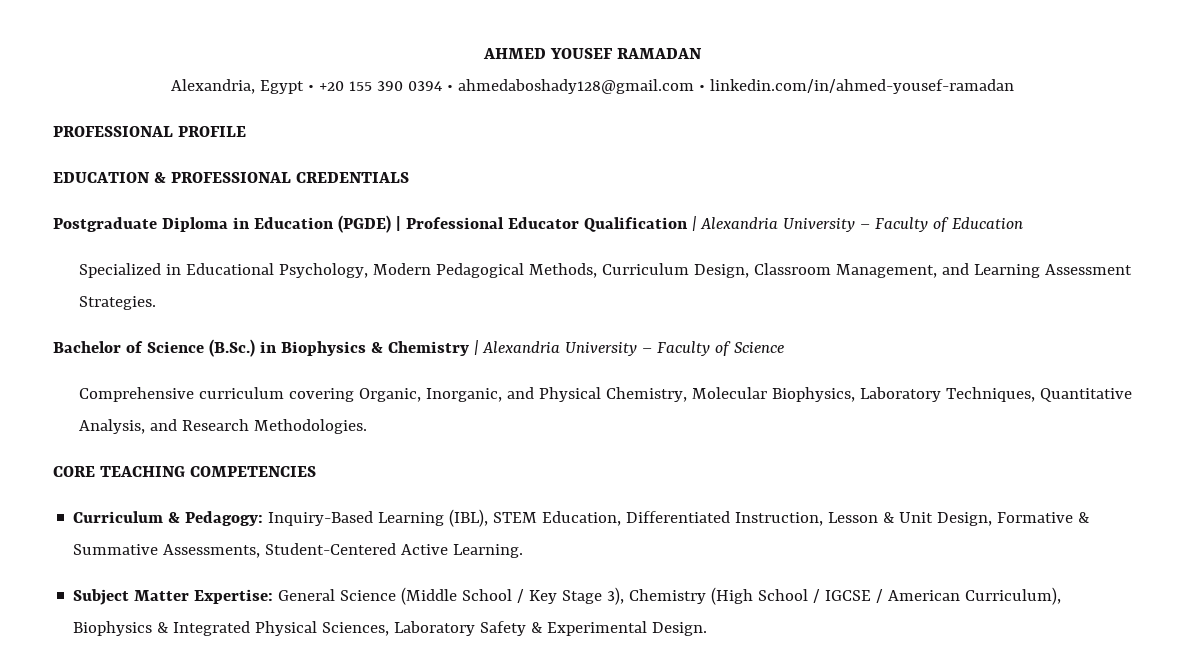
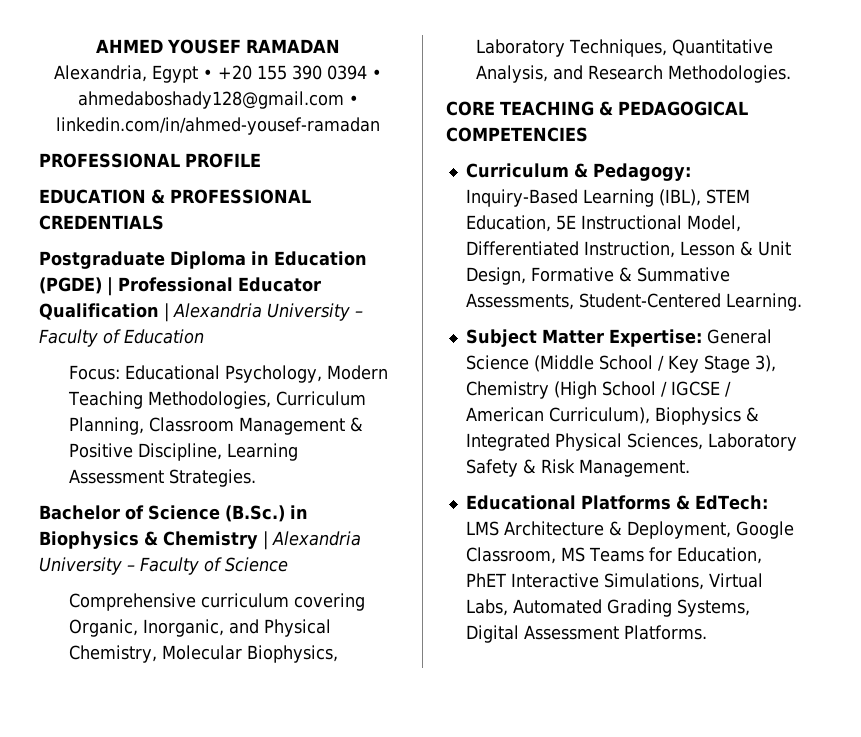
[78,263,181,278] Specialized in -> [69,365,121,380] Focus:
[435,263,969,278] Pedagogical Methods, Curriculum Design, Classroom Management, and -> [68,391,367,409] [69,417,364,435] [69,443,223,461] Teaching Methodologies, Curriculum Planning, Classroom Management & Positive Discipline,
(185, 471) none -> [599,101,748,116] & PEDAGOGICAL
(622, 518) none -> [555,215,741,232] 5E Instructional Model,
[401,544,449,555] Active -> (721, 300) none
[547,621,708,636] Experimental Design. -> [540,459,690,477] [465,495,768,510] [465,521,794,539] [465,547,762,564] [465,573,763,590] [465,599,750,617] [465,625,707,643] Risk Management. // Educational Platforms & EdTech: LMS Architecture & Deployment, Google Classroom, MS Teams for Education, PhET Interactive Simulations, Virtual Labs, Automated Grading Systems, Digital Assessment Platforms.

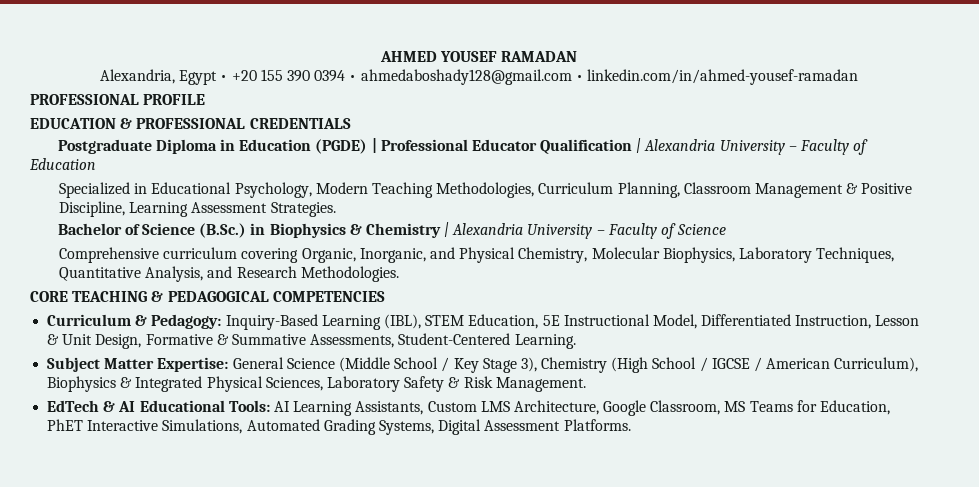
[69,365,121,380] Focus: -> [59,182,148,198] Specialized in
[465,495,768,510] [465,521,731,539] Educational Platforms & EdTech: LMS Architecture & Deployment, -> [47,400,599,416] EdTech & AI Educational Tools: AI Learning Assistants, Custom LMS Architecture,
[708,573,763,588] [465,599,508,616] Virtual Labs, -> (243, 426) none

